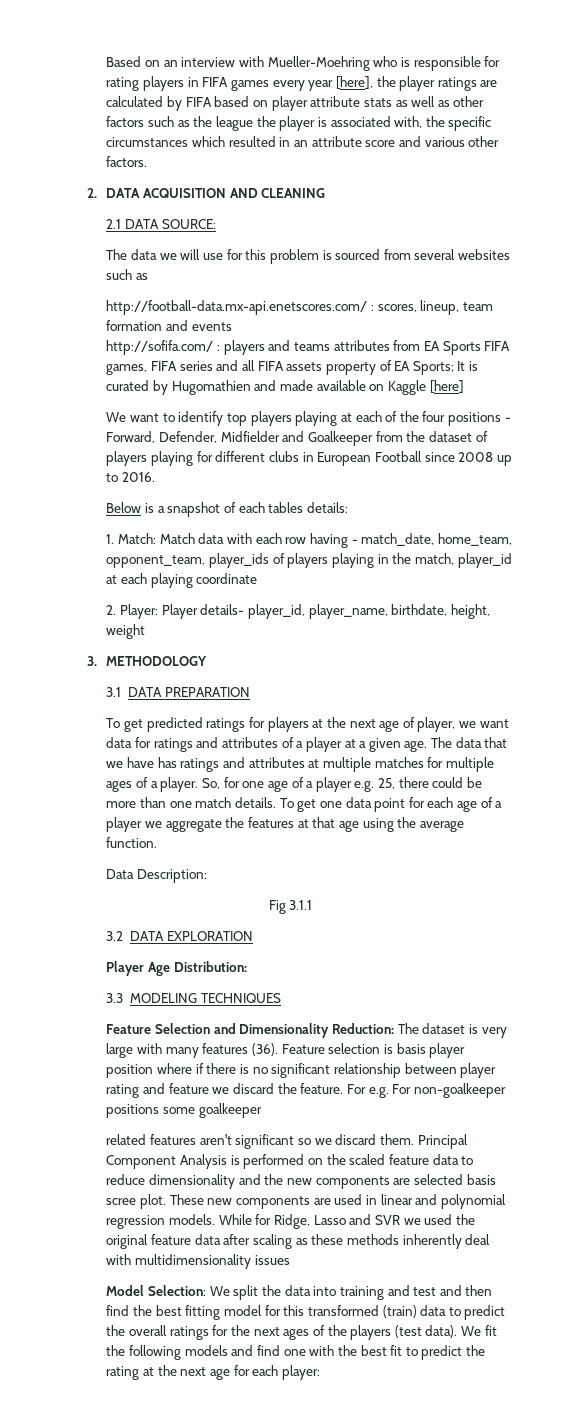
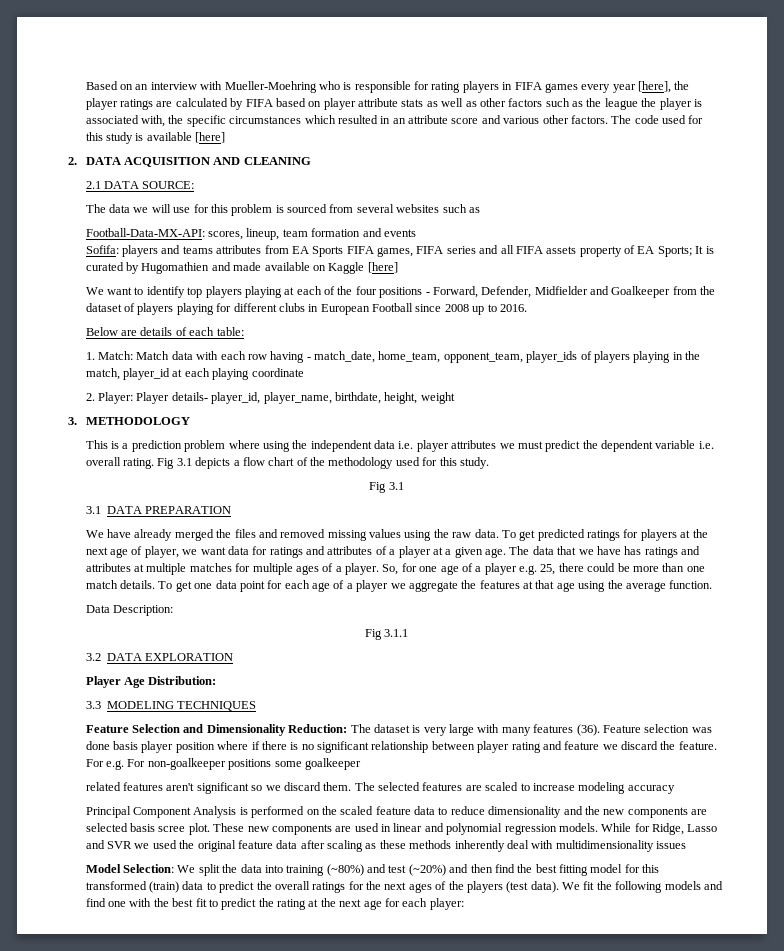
(148, 161) none -> [611,115,704,124] [85,132,226,144] The code used for this study is available [here]
[106,300,375,315] http://football-data.mx-api.enetscores.com/ : -> [85,228,205,237] Football-Data-MX-API:
[106,340,221,355] http://sofifa.com/ : -> [85,245,119,254] Sofifa:
[145,502,348,517] is a snapshot of each tables details: -> [121,327,244,336] are details of each table:
[106,687,250,697] 3.1 DATA PREPARATION // -> [85,440,714,452] [85,457,489,469] [369,482,404,493] [85,506,232,514] [85,529,499,541] This is a prediction problem where using the independent data i.e. player attributes we must predict the dependent variable i.e. overall rating. Fig 3.1 depicts a flow chart of the methodology used for this study. // Fig 3.1 // 3.1 DATA PREPARATION // We have already merged the files and removed missing values using the raw data.
[383,1044,393,1054] is -> [691,727,712,733] [85,741,110,750] was done
(414, 1139) none -> [354,782,675,794] The selected features are scaled to increase modeling accuracy //
(384, 1293) none -> [326,864,364,876] (~80%)
(437, 1291) none -> [408,864,446,876] (~20%)

